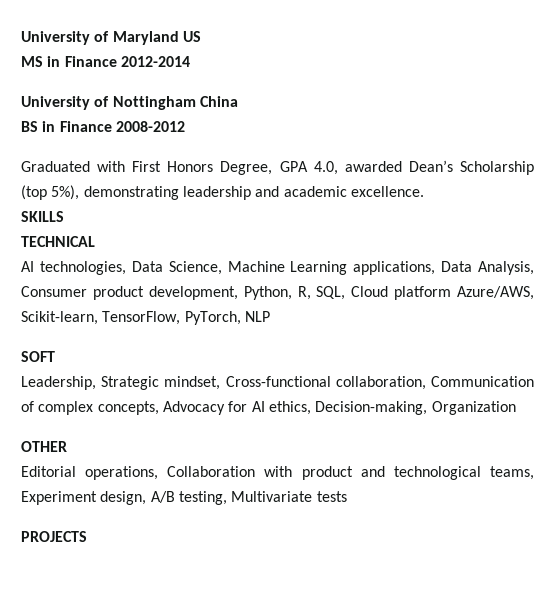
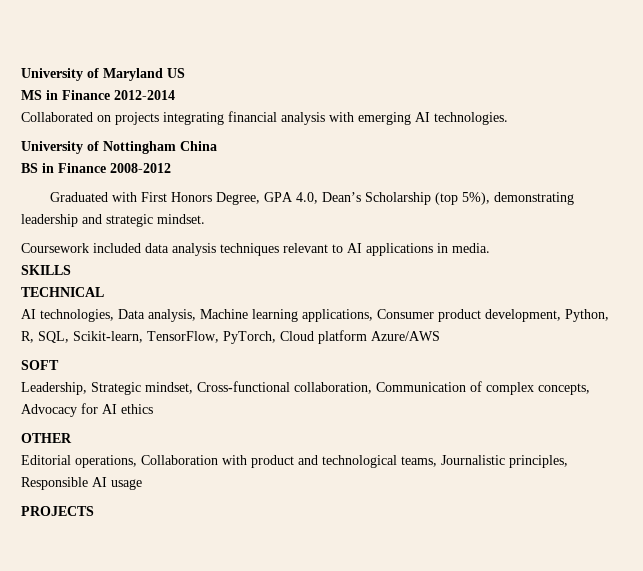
(190, 61) none -> [21,111,508,125] // Collaborated on projects integrating financial analysis with emerging AI technologies.
[344,161,402,172] awarded -> (319, 198) none
[283,186,424,197] academic excellence. -> [106,214,205,227] [21,243,490,256] strategic mindset. // Coursework included data analysis techniques relevant to AI applications in media.
[168,261,534,275] Science, Machine Learning applications, Data Analysis, -> [148,309,373,322] analysis, Machine learning applications,
[351,286,534,300] [21,311,270,325] Cloud platform Azure/AWS, Scikit-learn, TensorFlow, PyTorch, NLP -> [73,330,440,344] Scikit-learn, TensorFlow, PyTorch, Cloud platform Azure/AWS
[268,401,516,415] ethics, Decision-making, Organization -> [121,404,153,414] ethics
[21,491,347,505] Experiment design, A/B testing, Multivariate tests -> [441,455,568,468] [21,477,142,490] Journalistic principles, Responsible AI usage

